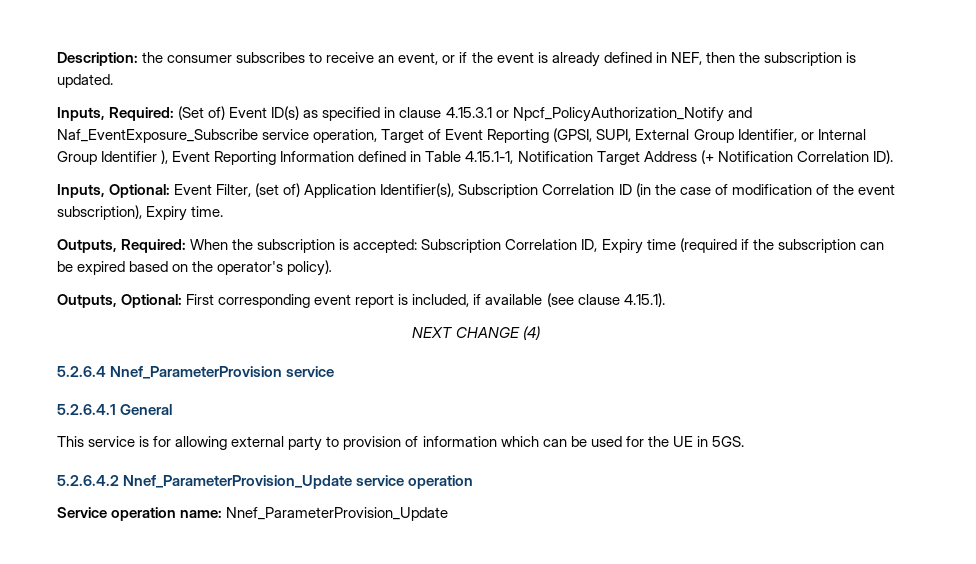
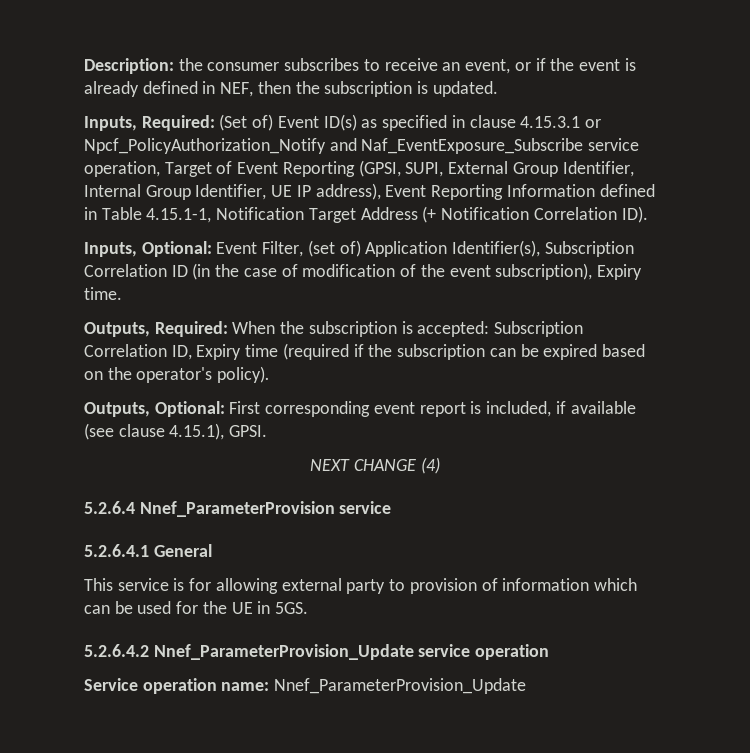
[800,132,814,140] or -> (634, 169) none
[101,150,169,164] Identifier ), -> [195,183,381,200] Identifier, UE IP address),
[623,293,665,307] 4.15.1). -> [169,423,268,440] 4.15.1), GPSI.

